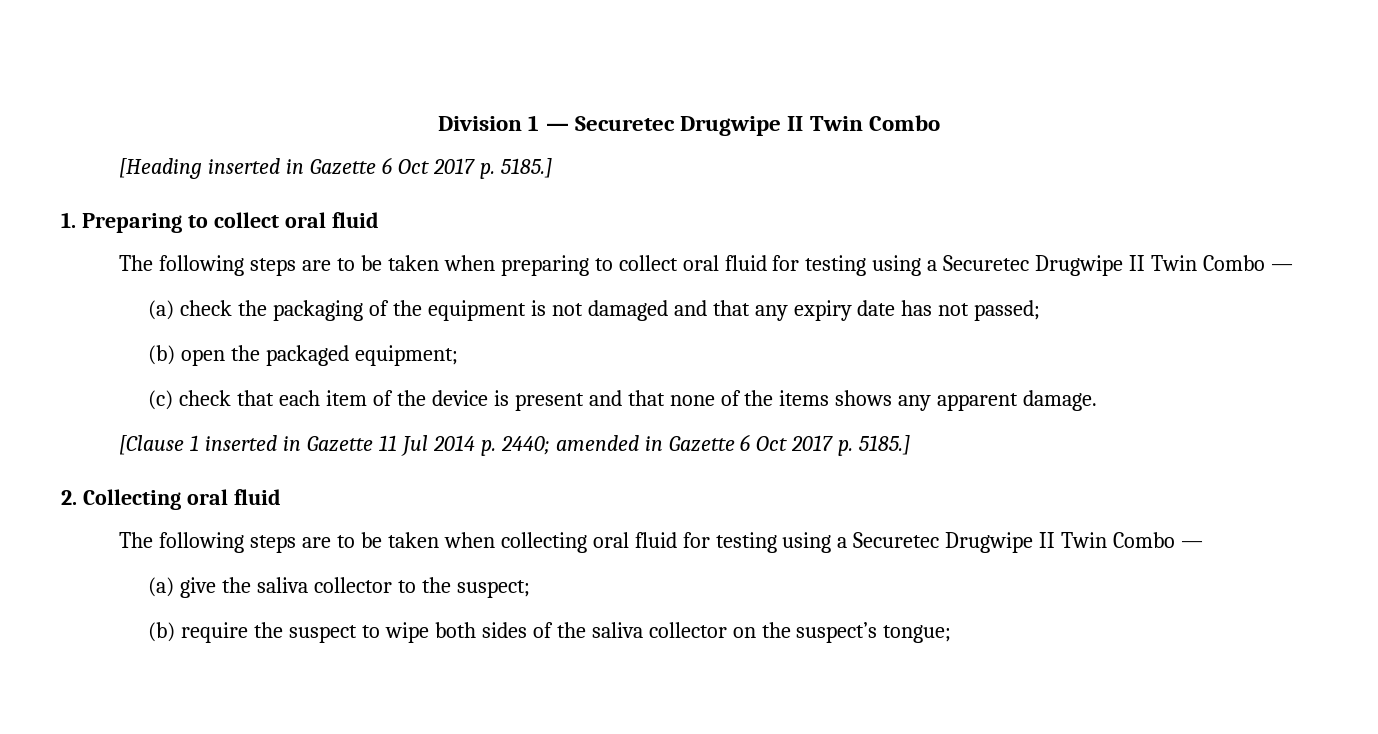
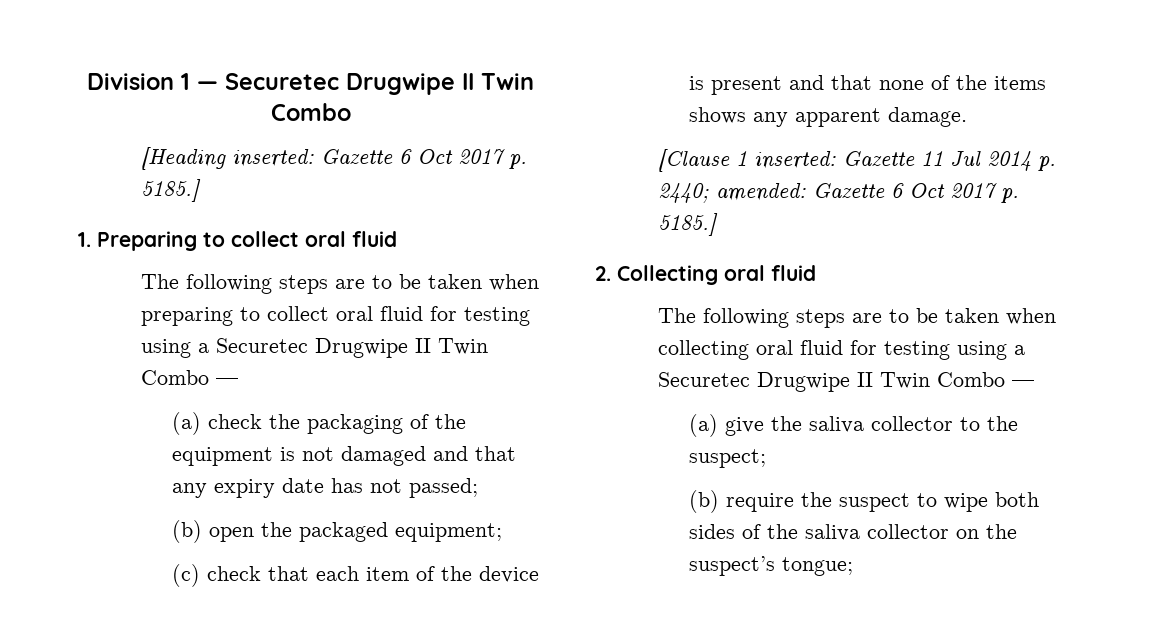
[208,158,305,174] inserted in -> [231,149,314,167] inserted:
[205,435,302,451] inserted in -> [753,151,836,169] inserted:
[555,435,663,451] amended in -> [715,183,806,201] amended:

